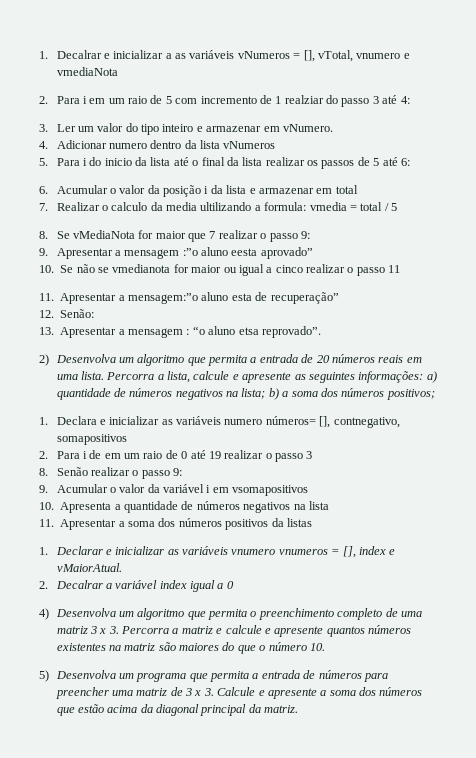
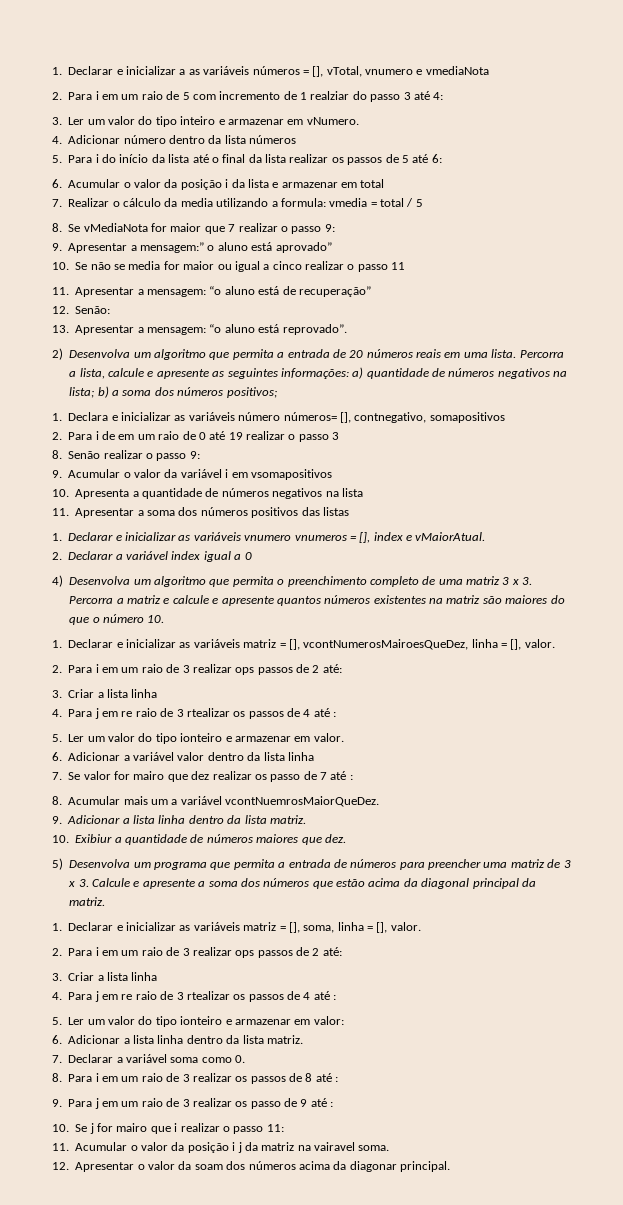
[39,50,102,59] 1. Decalrar -> [52,66,114,75] 1. Declarar
[237,51,290,59] vNumeros -> [252,66,300,75] números
[108,140,276,149] numero dentro da lista vNumeros -> [123,135,297,144] número dentro da lista números
[104,158,132,166] inicio -> [119,154,149,163] início
[111,202,148,211] calculo -> [123,198,161,207] cálculo
[200,202,252,211] ultilizando -> [216,198,269,207] utilizando
[124,247,258,259] mensagem :”o aluno eesta -> [140,242,273,253] mensagem:” o aluno está
[112,264,171,273] vmedianota -> [128,261,161,270] media
[128,292,252,304] mensagem:”o aluno esta -> [147,286,280,297] mensagem: “o aluno está
[128,326,259,338] mensagem : “o aluno etsa -> [147,324,280,335] mensagem: “o aluno está
[224,419,263,425] numero -> [238,412,281,421] número
[271,518,284,527] da -> [301,507,320,516] das
[55,580,103,589] Decalrar -> [68,551,114,560] Declarar
(325, 647) none -> [52,639,555,650] [52,664,342,675] [52,689,158,698] [52,708,337,719] [52,733,344,744] [52,752,314,761] [52,771,353,782] [52,796,380,807] [52,815,306,824] [52,834,346,845] // 1. Declarar e inicializar as variáveis matriz = [], vcontNumerosMairoesQueDez, linha = [], valor. // 2. Para i em um raio de 3 realizar ops passos de 2 até: // 3. Criar a lista linha // 4. Para j em re raio de 3 rtealizar os passos de 4 até : // 5. Ler um valor do tipo ionteiro e armazenar em valor. // 6. Adicionar a variável valor dentro da lista linha // 7. Se valor for mairo que dez realizar os passo de 7 até : // 8. Acumular mais um a variável vcontNuemrosMaiorQueDez. // 9. Adicionar a lista linha dentro da lista matriz. // 10. Exibiur a quantidade de números maiores que dez.
(299, 709) none -> [52,922,421,933] [52,947,342,958] [52,972,158,981] [52,991,337,1002] [52,1016,344,1027] [52,1035,303,1044] [52,1054,246,1063] [52,1073,339,1084] [52,1098,334,1109] [52,1123,284,1134] [52,1142,390,1153] [52,1161,450,1172] // 1. Declarar e inicializar as variáveis matriz = [], soma, linha = [], valor. // 2. Para i em um raio de 3 realizar ops passos de 2 até: // 3. Criar a lista linha // 4. Para j em re raio de 3 rtealizar os passos de 4 até : // 5. Ler um valor do tipo ionteiro e armazenar em valor: // 6. Adicionar a lista linha dentro da lista matriz. // 7. Declarar a variável soma como 0. // 8. Para i em um raio de 3 realizar os passos de 8 até : // 9. Para j em um raio de 3 realizar os passo de 9 até : // 10. Se j for mairo que i realizar o passo 11: // 11. Acumular o valor da posição i j da matriz na vairavel soma. // 12. Apresentar o valor da soam dos números acima da diagonar principal.

